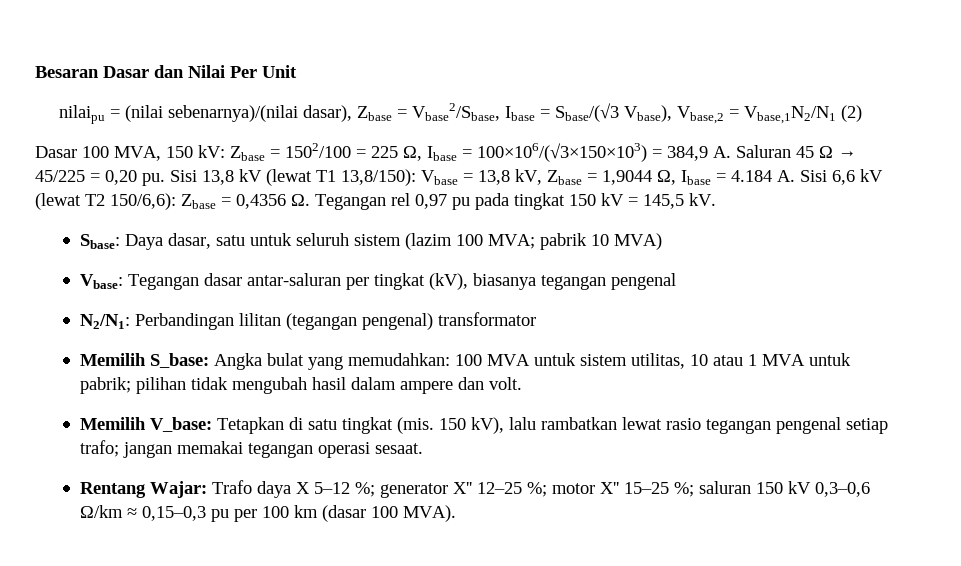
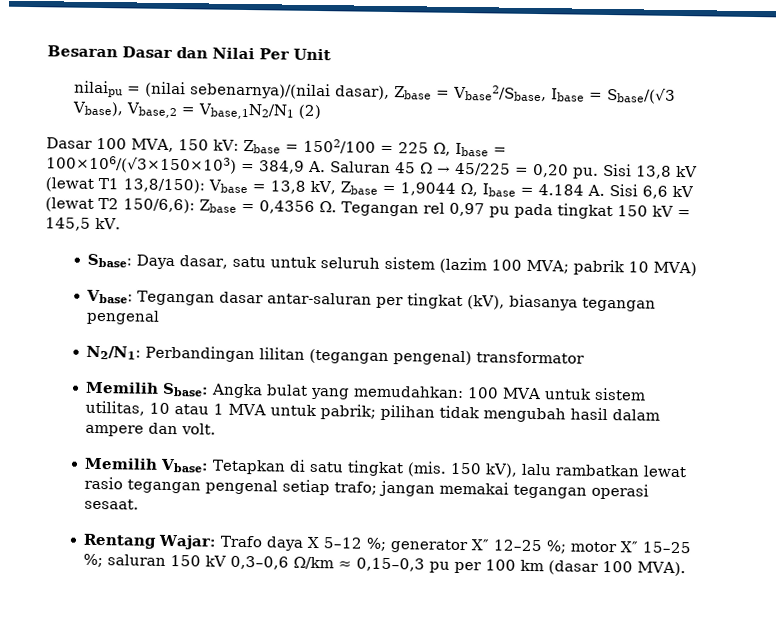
[149,353,209,368] S_base: -> [162,382,210,397] Sbase:
[149,417,212,432] V_base: -> [160,458,210,473] Vbase:
[452,482,472,494] X'' -> [471,539,490,551] X″
[599,482,619,494] X'' -> [620,541,639,553] X″

